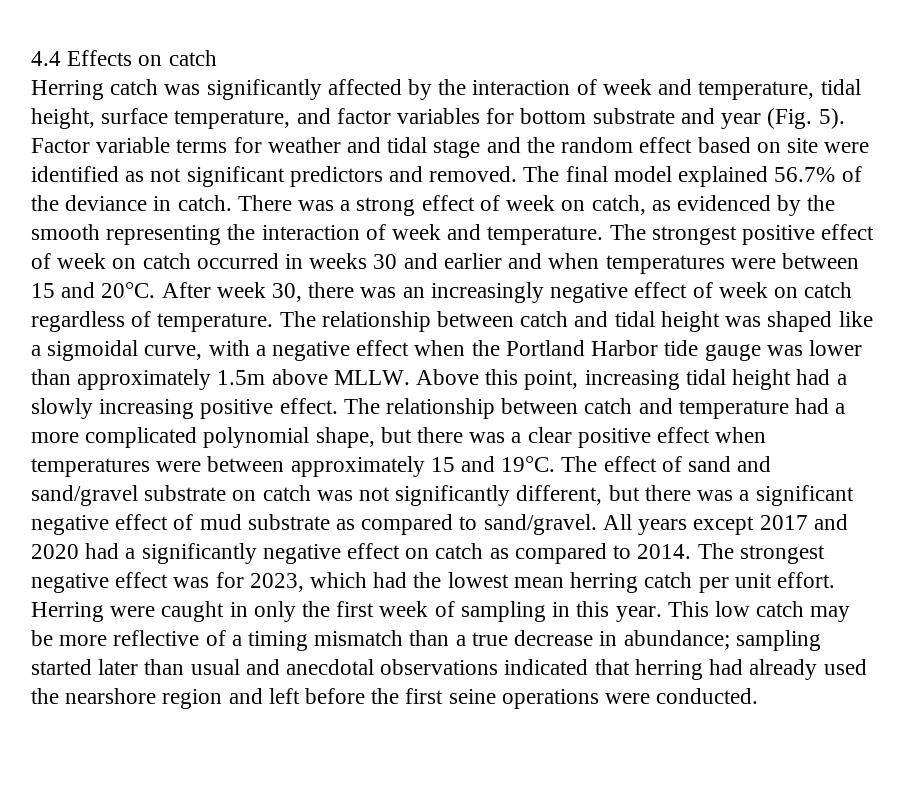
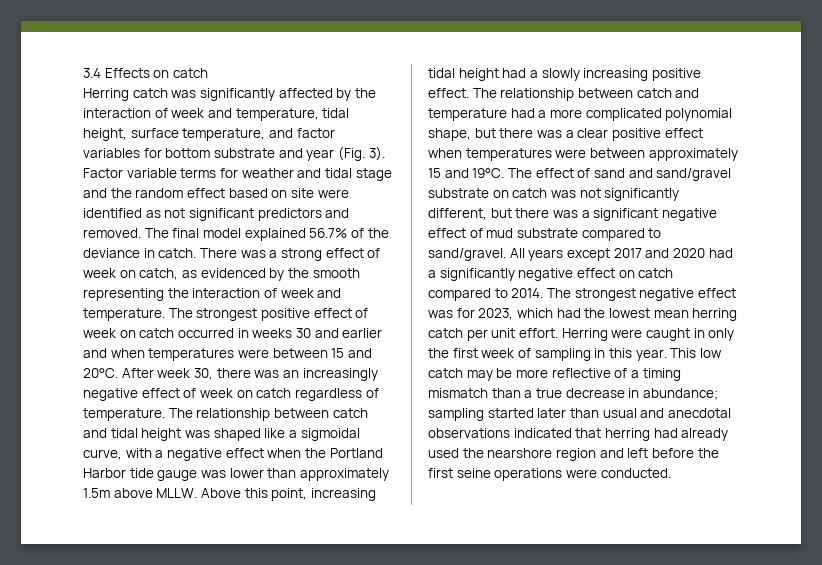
[31,51,61,66] 4.4 -> [83,68,101,78] 3.4
[818,108,845,129] 5). -> [368,146,385,161] 3).
[336,519,356,530] as -> (578, 233) none
[489,548,509,559] as -> (674, 273) none

